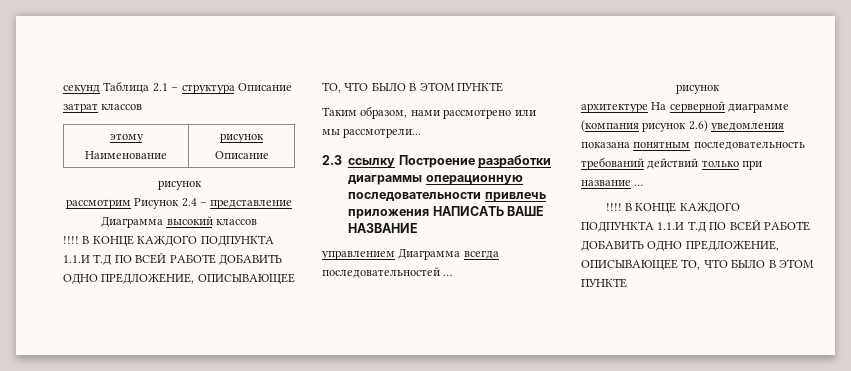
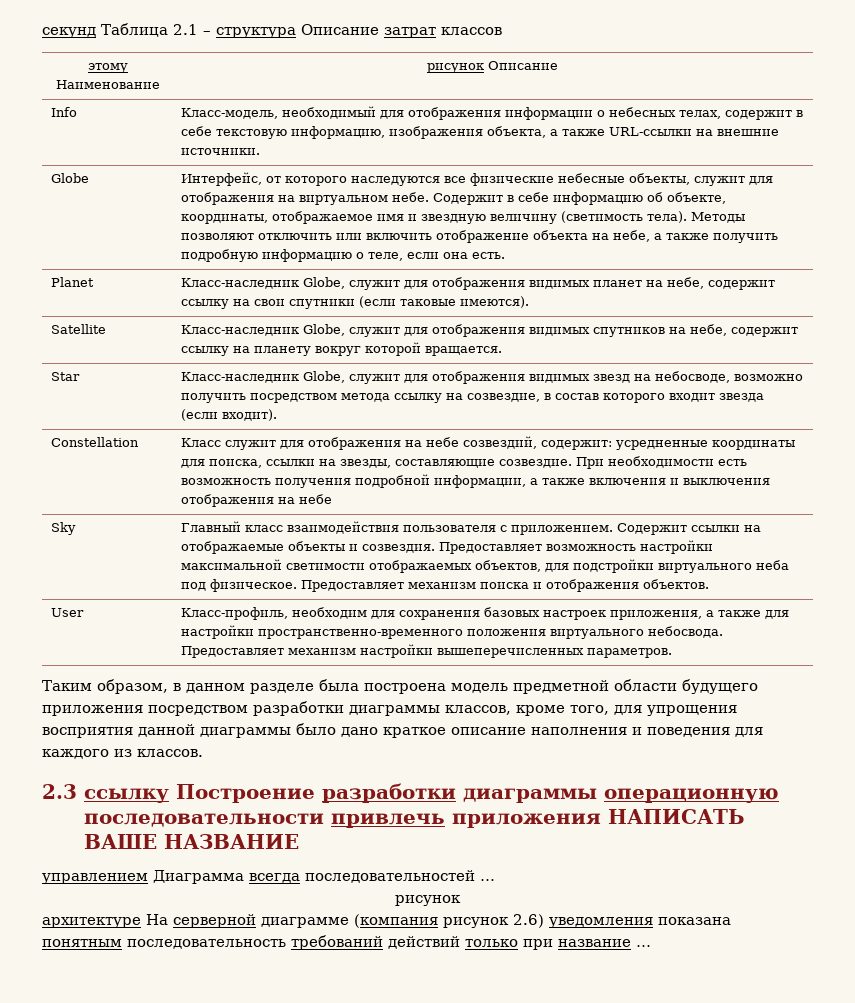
[157,180,202,190] [65,198,293,209] [101,216,257,228] [63,235,274,246] [63,253,282,265] [63,273,295,284] [322,82,503,93] [322,106,536,119] [322,128,422,138] // рисунок // рассмотрим Рисунок 2.4 – представление Диаграмма высокий классов // !!!! В КОНЦЕ КАЖДОГО ПОДПУНКТА 1.1.И Т.Д ПО ВСЕЙ РАБОТЕ ДОБАВИТЬ ОДНО ПРЕДЛОЖЕНИЕ, ОПИСЫВАЮЩЕЕ ТО, ЧТО БЫЛО В ЭТОМ ПУНКТЕ // Таким образом, нами рассмотрено или мы рассмотрели... -> [50,107,77,117] [180,106,803,120] [180,126,779,139] [180,148,260,155] [50,173,89,183] [180,172,773,186] [180,192,726,205] [180,211,745,224] [180,230,778,243] [180,249,505,262] [50,277,94,287] [180,277,775,290] [180,296,529,309] [50,324,106,334] [180,324,798,337] [180,342,502,356] [50,372,80,381] [180,371,803,384] [180,393,764,403] [180,409,277,421] [50,437,139,447] [180,436,795,450] [180,456,747,469] [180,474,770,488] [180,494,332,507] [50,522,76,535] [180,521,761,535] [180,540,713,554] [180,559,789,573] [180,579,709,592] [50,608,84,617] [180,607,789,620] [180,625,723,639] [180,644,672,658] [42,679,758,694] [42,701,737,716] [42,723,763,738] [42,749,203,759] // Info | Класс-модель, необходимый для отображения информации о небесных телах, содержит в себе текстовую информацию, изображения объекта, а также URL-ссылки на внешние источники. // Globe | Интерфейс, от которого наследуются все физические небесные объекты, служит для отображения на виртуальном небе. Содержит в себе информацию об объекте, координаты, отображаемое имя и звездную величину (светимость тела). Методы позволяют отключить или включить отображение объекта на небе, а также получить подробную информацию о теле, если она есть. // Planet | Класс-наследник Globe, служит для отображения видимых планет на небе, содержит ссылку на свои спутники (если таковые имеются). // Satellite | Класс-наследник Globe, служит для отображения видимых спутников на небе, содержит ссылку на планету вокруг которой вращается. // Star | Класс-наследник Globe, служит для отображения видимых звезд на небосводе, возможно получить посредством метода ссылку на созвездие, в состав которого входит звезда (если входит). // Constellation | Класс служит для отображения на небе созвездий, содержит: усредненные координаты для поиска, ссылки на звезды, составляющие созвездие. При необходимости есть возможность получения подробной информации, а также включения и выключения отображения на небе // Sky | Главный класс взаимодействия пользователя с приложением. Содержит ссылки на отображаемые объекты и созвездия. Предоставляет возможность настройки максимальной светимости отображаемых объектов, для подстройки виртуального неба под физическое. Предоставляет механизм поиска и отображения объектов. // User | Класс-профиль, необходим для сохранения базовых настроек приложения, а также для настройки пространственно-временного положения виртуального небосвода. Предоставляет механизм настройки вышеперечисленных параметров. // Таким образом, в данном разделе была построена модель предметной области будущего приложения посредством разработки диаграммы классов, кроме того, для упрощения восприятия данной диаграммы было дано краткое описание наполнения и поведения для каждого из классов.
[605,202,740,213] [581,220,810,232] [581,240,779,251] [581,259,814,270] [581,278,627,288] // !!!! В КОНЦЕ КАЖДОГО ПОДПУНКТА 1.1.И Т.Д ПО ВСЕЙ РАБОТЕ ДОБАВИТЬ ОДНО ПРЕДЛОЖЕНИЕ, ОПИСЫВАЮЩЕЕ ТО, ЧТО БЫЛО В ЭТОМ ПУНКТЕ -> (651, 946) none

